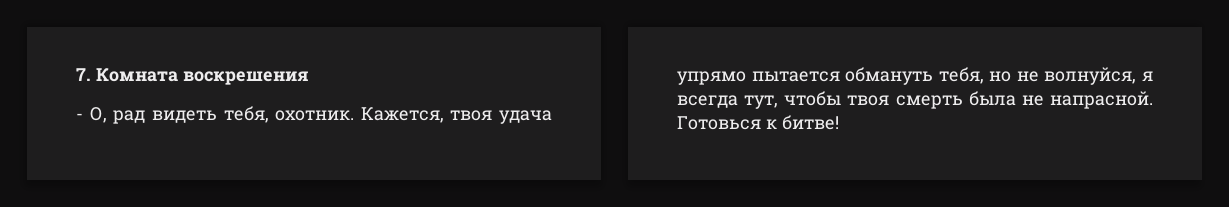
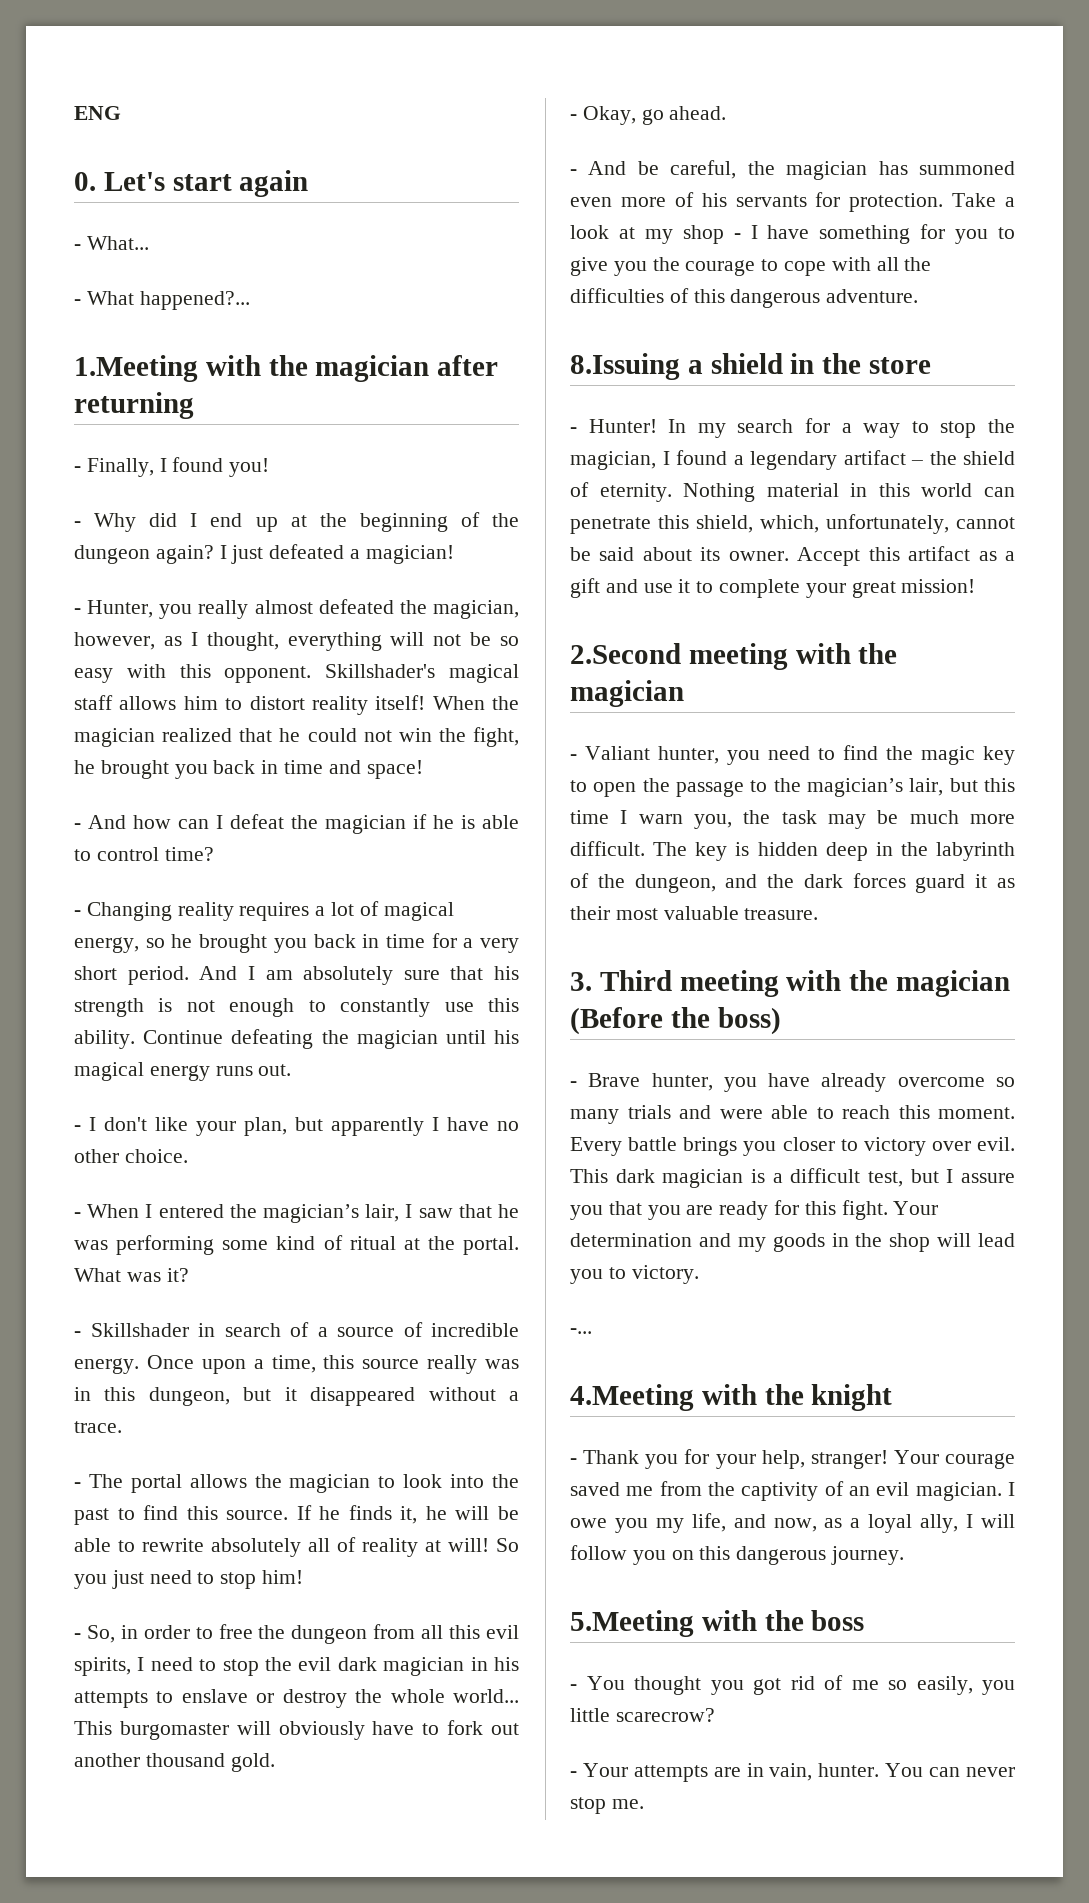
[76,68,309,85] [76,106,552,124] [677,67,1153,85] [677,91,1153,109] [677,115,839,130] 7. Комната воскрешения // - О, рад видеть тебя, охотник. Кажется, твоя удача упрямо пытается обмануть тебя, но не волнуйся, я всегда тут, чтобы твоя смерть была не напрасной. Готовься к битве! -> [74,106,121,120] [74,170,309,197] [74,236,149,250] [74,291,250,310] [74,355,499,382] [74,392,194,419] [74,457,270,477] [74,512,519,532] [74,544,454,564] [74,599,519,619] [74,632,519,651] [74,664,519,683] [74,695,519,715] [74,727,519,747] [74,760,423,779] [74,814,519,834] [74,847,214,861] [74,901,454,921] [74,933,519,953] [74,966,519,985] [74,998,519,1017] [74,1029,519,1049] [74,1062,292,1081] [74,1117,519,1136] [74,1149,188,1163] [74,1204,519,1223] [74,1235,519,1255] [74,1268,189,1282] [74,1322,519,1337] [74,1355,519,1374] [74,1387,519,1406] [74,1421,122,1433] [74,1474,520,1493] [74,1505,519,1525] [74,1537,519,1557] [74,1570,304,1589] [74,1624,520,1644] [74,1657,519,1676] [74,1689,519,1708] [74,1720,519,1740] [74,1753,275,1772] [570,106,727,125] [570,160,1015,180] [570,192,1015,212] [570,224,1015,244] [570,257,932,276] [570,288,919,308] [570,353,932,380] [570,418,1016,438] [570,450,1015,470] [570,482,1015,502] [570,514,1015,534] [570,546,1016,566] [570,578,976,598] [570,643,898,670] [570,680,684,707] [570,745,1015,765] [570,778,1015,797] [570,810,1015,829] [570,841,1015,861] [570,873,1015,893] [570,906,819,920] [570,970,1011,997] [570,1007,781,1035] [570,1073,1015,1092] [570,1105,1015,1124] [570,1137,1015,1156] [570,1168,1015,1188] [570,1200,939,1220] [570,1233,1015,1252] [570,1265,699,1284] [570,1328,592,1334] [570,1384,893,1411] [570,1449,1015,1469] [570,1481,1015,1501] [570,1513,1016,1533] [570,1545,905,1565] [570,1610,865,1637] [570,1675,1015,1695] [570,1708,715,1722] [570,1763,1015,1782] [570,1797,644,1814] ENG // 0. Let's start again // - What... // - What happened?... // 1.Meeting with the magician after returning // - Finally, I found you! // - Why did I end up at the beginning of the dungeon again? I just defeated a magician! // - Hunter, you really almost defeated the magician, however, as I thought, everything will not be so easy with this opponent. Skillshader's magical staff allows him to distort reality itself! When the magician realized that he could not win the fight, he brought you back in time and space! // - And how can I defeat the magician if he is able to control time? // - Changing reality requires a lot of magical energy, so he brought you back in time for a very short period. And I am absolutely sure that his strength is not enough to constantly use this ability. Continue defeating the magician until his magical energy runs out. // - I don't like your plan, but apparently I have no other choice. // - When I entered the magician’s lair, I saw that he was performing some kind of ritual at the portal. What was it? // - Skillshader in search of a source of incredible energy. Once upon a time, this source really was in this dungeon, but it disappeared without a trace. // - The portal allows the magician to look into the past to find this source. If he finds it, he will be able to rewrite absolutely all of reality at will! So you just need to stop him! // - So, in order to free the dungeon from all this evil spirits, I need to stop the evil dark magician in his attempts to enslave or destroy the whole world... This burgomaster will obviously have to fork out another thousand gold. // - Okay, go ahead. // - And be careful, the magician has summoned even more of his servants for protection. Take a look at my shop - I have something for you to give you the courage to cope with all the difficulties of this dangerous adventure. // 8.Issuing a shield in the store // - Hunter! In my search for a way to stop the magician, I found a legendary artifact – the shield of eternity. Nothing material in this world can penetrate this shield, which, unfortunately, cannot be said about its owner. Accept this artifact as a gift and use it to complete your great mission! // 2.Second meeting with the magician // - Valiant hunter, you need to find the magic key to open the passage to the magician’s lair, but this time I warn you, the task may be much more difficult. The key is hidden deep in the labyrinth of the dungeon, and the dark forces guard it as their most valuable treasure. // 3. Third meeting with the magician (Before the boss) // - Brave hunter, you have already overcome so many trials and were able to reach this moment. Every battle brings you closer to victory over evil. This dark magician is a difficult test, but I assure you that you are ready for this fight. Your determination and my goods in the shop will lead you to victory. // -... // 4.Meeting with the knight // - Thank you for your help, stranger! Your courage saved me from the captivity of an evil magician. I owe you my life, and now, as a loyal ally, I will follow you on this dangerous journey. // 5.Meeting with the boss // - You thought you got rid of me so easily, you little scarecrow? // - Your attempts are in vain, hunter. You can never stop me.

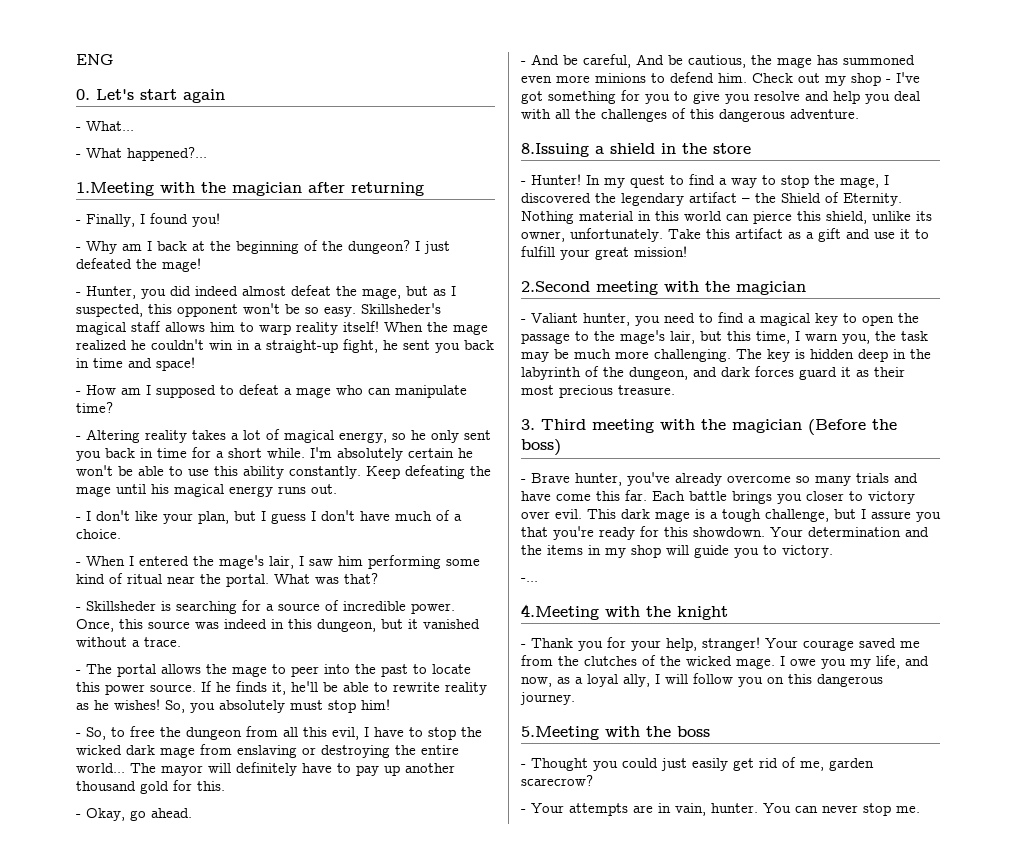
[149,513,278,532] did I end up -> [122,241,187,251] am I back
[74,545,214,564] dungeon again? -> [348,240,410,254] dungeon?
[350,545,454,564] a magician! -> [136,258,201,272] the mage!
[198,599,519,619] [74,632,519,651] [74,664,436,683] really almost defeated the magician, however, as I thought, everything will not be so easy with this opponent. Skillshader's -> [170,285,456,299] [76,303,441,317] did indeed almost defeat the mage, but as I suspected, this opponent won't be so easy. Skillsheder's
[249,696,305,710] distort -> [259,324,291,335] warp
[74,728,466,747] magician realized that he could not win the -> [453,324,488,335] [76,339,338,353] mage realized he couldn't win in a straight-up
[100,760,169,779] brought -> [403,340,430,350] sent
[88,814,519,834] [74,847,159,861] And how can I defeat the magician if he is able to control -> [86,384,467,398] How am I supposed to defeat a mage who can manipulate
[86,902,310,921] Changing reality requires -> [86,429,226,443] Altering reality takes
[199,934,268,953] brought -> [431,430,491,443] only sent
[479,938,519,953] [74,966,519,985] [74,998,519,1017] [74,1030,224,1049] very short period. And I am absolutely sure that his strength is not enough to constantly use this ability. Continue -> [228,447,473,461] [76,465,400,479] short while. I'm absolutely certain he won't be able to use this ability constantly. Keep
[356,1030,438,1049] magician -> [76,486,111,497] mage
[331,1117,519,1136] [74,1149,119,1163] apparently I have no other -> [261,510,462,524] I guess I don't have much of a
[263,1204,359,1223] magician’s -> [219,555,264,569] mage's
[458,1204,519,1218] [74,1240,108,1250] that he was -> [338,556,363,566] him
[403,1238,420,1250] at -> [167,576,195,584] near
[166,1268,189,1282] [74,1322,519,1337] [74,1355,519,1374] it? // - Skillshader in search of a source of incredible energy. Once upon a time, this source really was -> [344,573,378,584] [76,600,455,614] [76,619,267,632] that? // - Skillsheder is searching for a source of incredible power. Once, this source was indeed
[310,1387,416,1406] disappeared -> [423,619,480,629] vanished
[289,1474,443,1493] magician to look -> [232,664,319,677] mage to peer
[143,1505,218,1520] find this -> [432,664,471,674] [76,682,145,695] locate this power
[425,1506,490,1520] he will -> [291,681,318,692] he'll
[211,1537,519,1557] [74,1570,215,1589] absolutely all of reality at will! So you just need to -> [445,682,487,695] [76,699,323,713] reality as he wishes! So, you absolutely must
[120,1625,190,1639] in order -> (106, 733) none
[486,1625,520,1639] [74,1657,519,1676] [74,1689,519,1708] [74,1720,519,1740] [74,1753,275,1772] evil spirits, I need to stop the evil dark magician in his attempts to enslave or destroy the whole world... This burgomaster will obviously have to fork out another thousand gold. -> [332,727,482,740] [76,744,459,758] [76,762,455,776] [76,780,225,794] evil, I have to stop the wicked dark mage from enslaving or destroying the entire world... The mayor will definitely have to pay up another thousand gold for this.
[747,161,1015,180] [570,192,1015,212] [570,225,635,239] the magician has summoned even more of his servants for protection. Take a look at -> [636,54,915,68] [521,72,820,83] And be cautious, the mage has summoned even more minions to defend him. Check out
[750,225,810,239] I have -> [896,72,920,83] [521,91,543,104] I've got
[652,257,827,276] the courage to cope -> [754,91,920,104] resolve and help you deal
[570,288,664,303] difficulties -> [601,109,667,122] challenges
[737,418,830,433] search for -> [630,174,715,188] quest to find
[570,450,744,470] magician, I found a -> [840,175,889,188] [521,193,616,203] mage, I discovered the
[963,451,1015,465] [570,482,672,502] shield of eternity. -> [781,192,902,206] Shield of Eternity.
[570,517,651,534] penetrate -> [753,211,792,224] pierce
[760,514,1015,534] [570,547,861,566] which, unfortunately, cannot be said about its owner. Accept -> [872,211,932,221] [521,228,701,242] unlike its owner, unfortunately. Take
[719,579,801,598] complete -> [521,246,555,257] fulfill
[886,746,975,765] the magic -> [748,313,810,326] a magical
[807,778,903,797] magician’s -> [620,330,665,344] mage's
[570,810,609,824] time -> [756,331,790,344] time,
[570,841,645,856] difficult. -> [654,349,731,362] challenging.
[767,874,795,888] the -> (717, 372) none
[663,906,739,920] valuable -> [559,385,613,398] precious
[723,1073,811,1092] you have -> [627,472,670,486] you've
[719,1105,1015,1119] [570,1137,622,1156] were able to reach this moment. Every -> [521,490,685,501] have come this far. Each
[662,1169,744,1188] magician -> [655,511,690,522] mage
[790,1168,903,1187] difficult test, -> [722,509,829,522] tough challenge,
[647,1205,714,1220] you are -> [553,526,594,540] you're
[841,1200,888,1220] fight. -> [693,527,765,537] showdown.
[737,1233,883,1252] my goods in the -> [521,545,626,558] the items in my
[978,1233,1015,1247] lead -> [694,545,729,558] guide
[741,1481,1002,1501] captivity of an evil magician. -> [584,655,775,669] clutches of the wicked mage.
[586,1675,1015,1695] [570,1708,610,1722] You thought you got rid of me so easily, you little -> [531,757,874,771] Thought you could just easily get rid of me, garden

